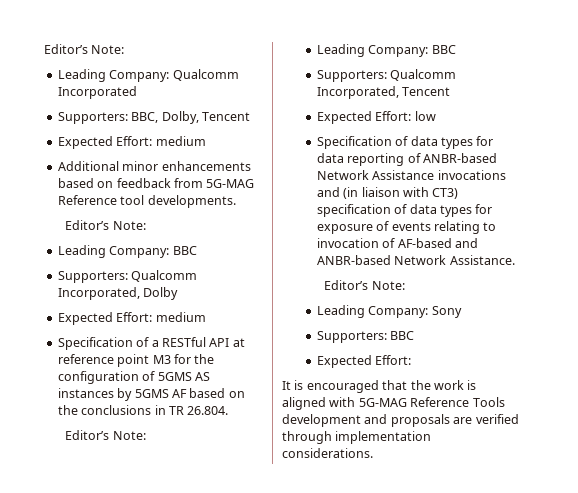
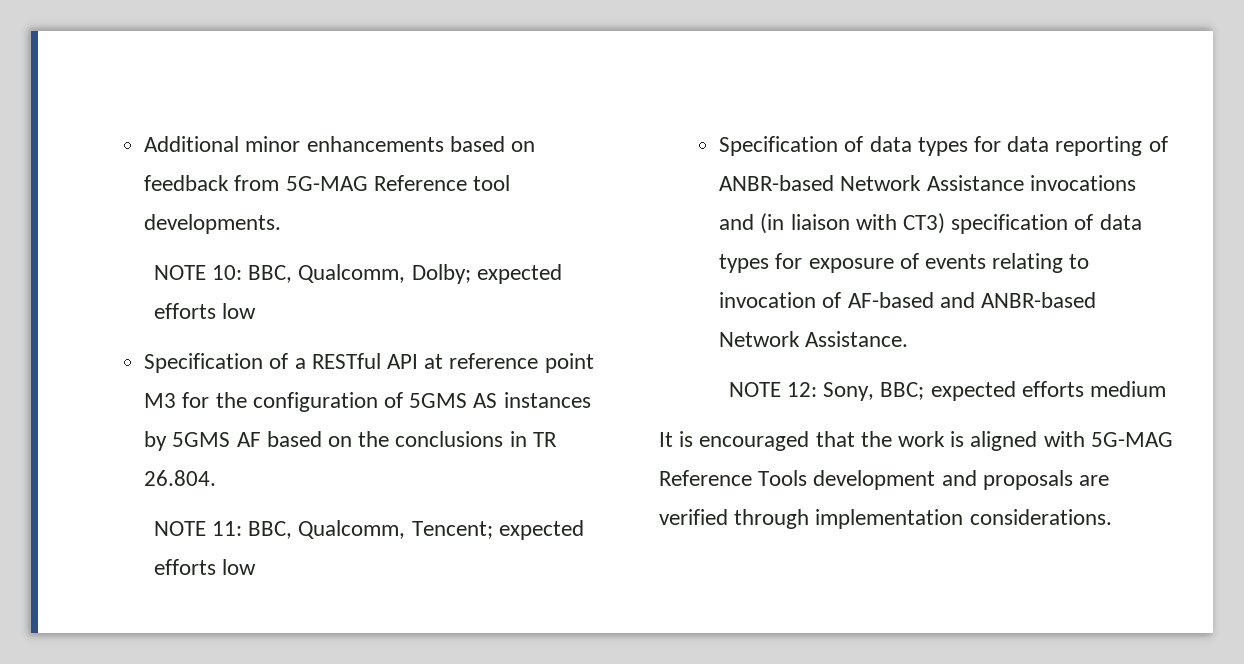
[44,44,125,54] [57,69,239,82] [57,86,137,99] [57,111,250,124] [57,136,206,149] Editor’s Note: // Leading Company: Qualcomm Incorporated // Supporters: BBC, Dolby, Tencent // Expected Effort: medium // -> (144, 144) none
[65,220,146,230] [57,245,197,258] [57,270,198,283] [57,287,179,300] [57,312,206,325] Editor’s Note: // Leading Company: BBC // Supporters: Qualcomm Incorporated, Dolby // Expected Effort: medium -> [153,264,562,284] [153,303,257,319] NOTE 10: BBC, Qualcomm, Dolby; expected efforts low
[65,430,146,440] [316,44,456,57] [316,69,457,82] [316,86,451,99] [316,111,412,124] Editor’s Note: // Leading Company: BBC // Supporters: Qualcomm Incorporated, Tencent // Expected Effort: -> [153,520,584,540] [153,559,216,575] NOTE 11: BBC, Qualcomm, Tencent; expected efforts
[324,280,405,290] [316,305,462,318] [316,331,415,343] [316,355,412,368] Editor’s Note: // Leading Company: Sony // Supporters: BBC // Expected Effort: -> [728,381,1167,401] NOTE 12: Sony, BBC; expected efforts medium

